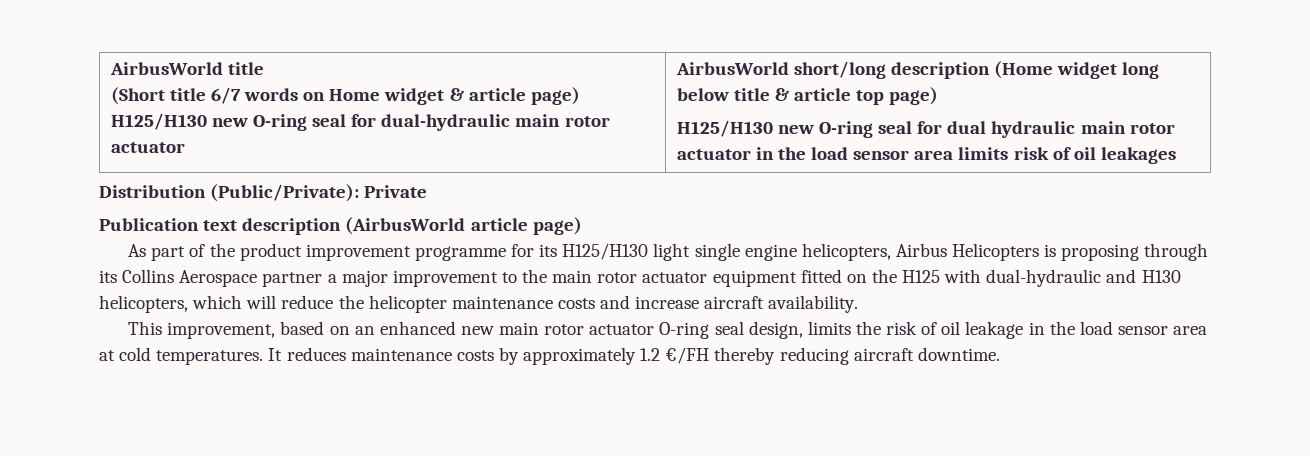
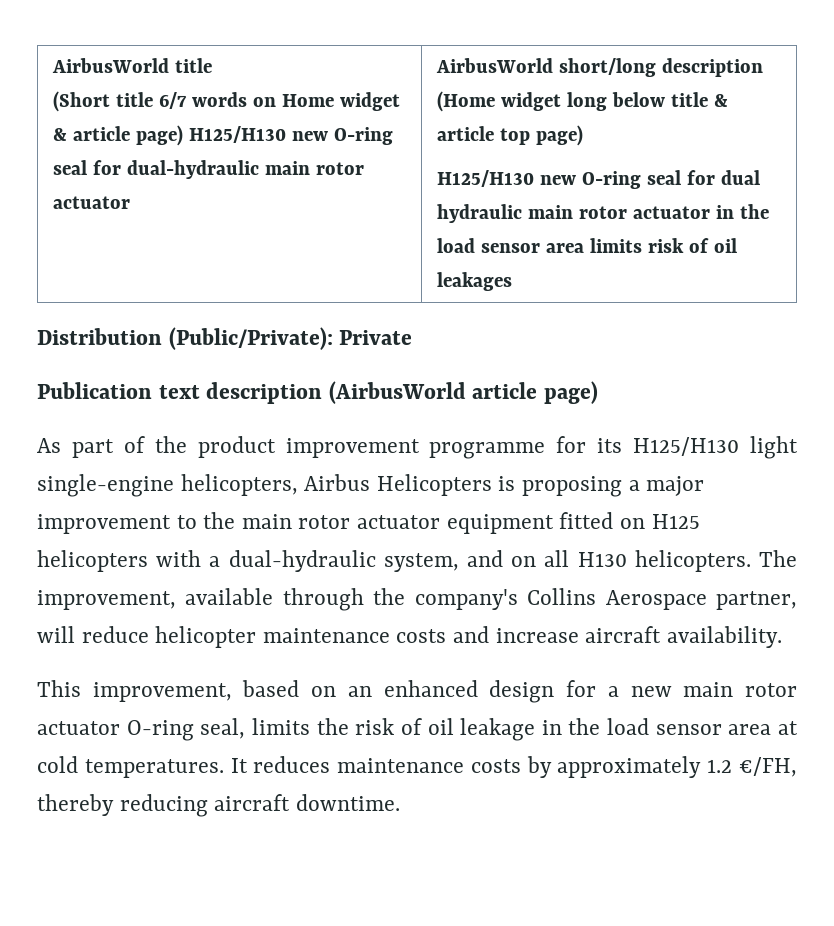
[694,243,797,261] single engine -> [37,474,174,497] single-engine
[1144,243,1209,261] [99,269,323,287] through its Collins Aerospace partner -> (623, 486) none
[871,269,1181,287] [99,295,243,313] the H125 with dual-hydraulic and H130 helicopters, which -> [651,514,700,529] [37,550,797,572] [37,588,798,611] H125 helicopters with a dual-hydraulic system, and on all H130 helicopters. The improvement, available through the company's Collins Aerospace partner,
[338,295,364,309] the -> (149, 634) none
(456, 328) none -> [489,680,619,703] design for a
[714,321,803,339] seal design, -> [200,718,246,739] seal,
[665,347,710,364] €/FH -> [738,757,797,777] €/FH,

